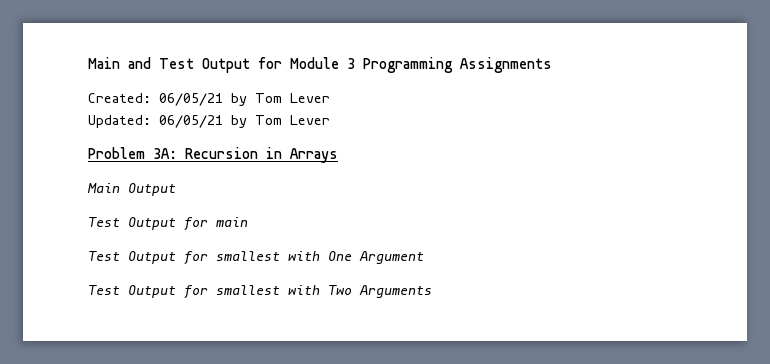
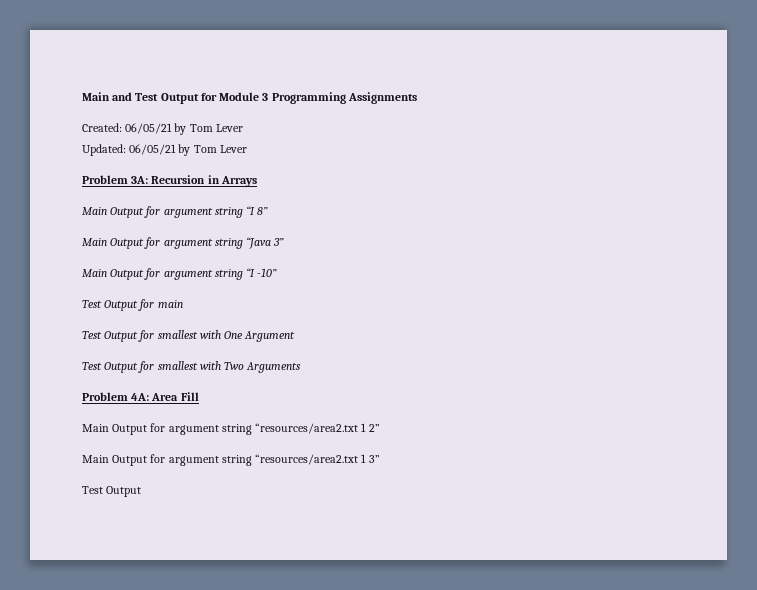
(176, 189) none -> [144,206,269,218] [82,237,285,249] [82,268,278,280] for argument string “I 8” // Main Output for argument string “Java 3” // Main Output for argument string “I -10”
(432, 291) none -> [82,392,199,401] [82,423,380,435] [82,454,380,466] [82,486,142,497] // Problem 4A: Area Fill // Main Output for argument string “resources/area2.txt 1 2” // Main Output for argument string “resources/area2.txt 1 3” // Test Output

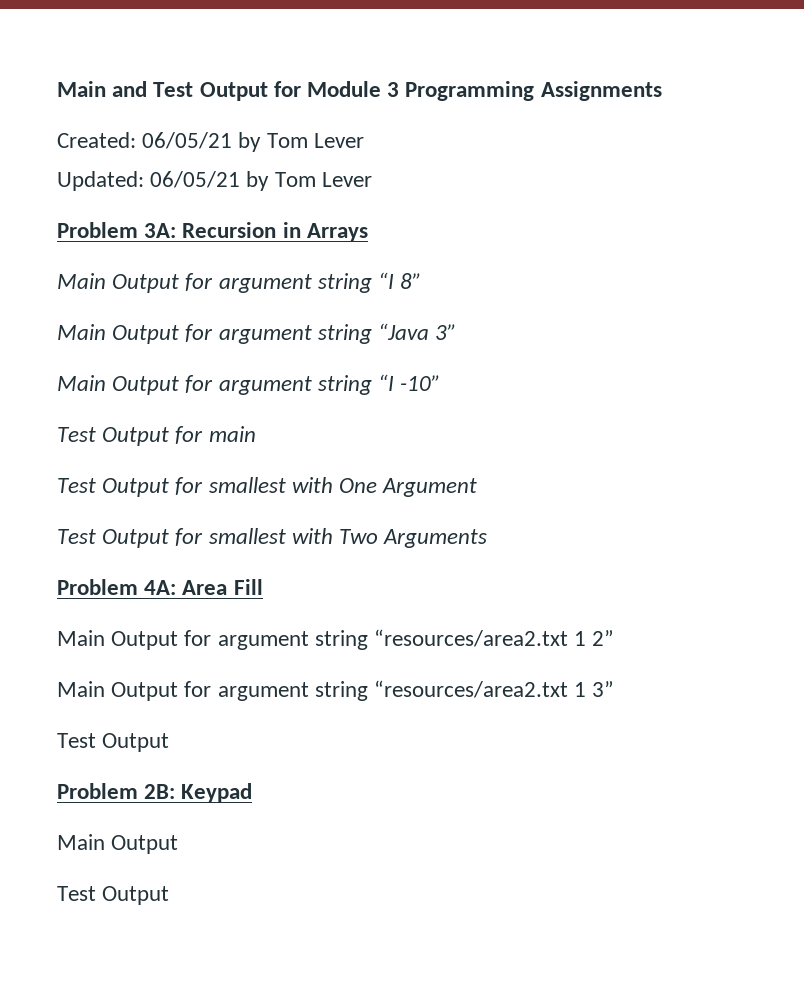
(142, 491) none -> [57,783,253,803] [57,834,179,854] [57,886,170,905] // Problem 2B: Keypad // Main Output // Test Output

